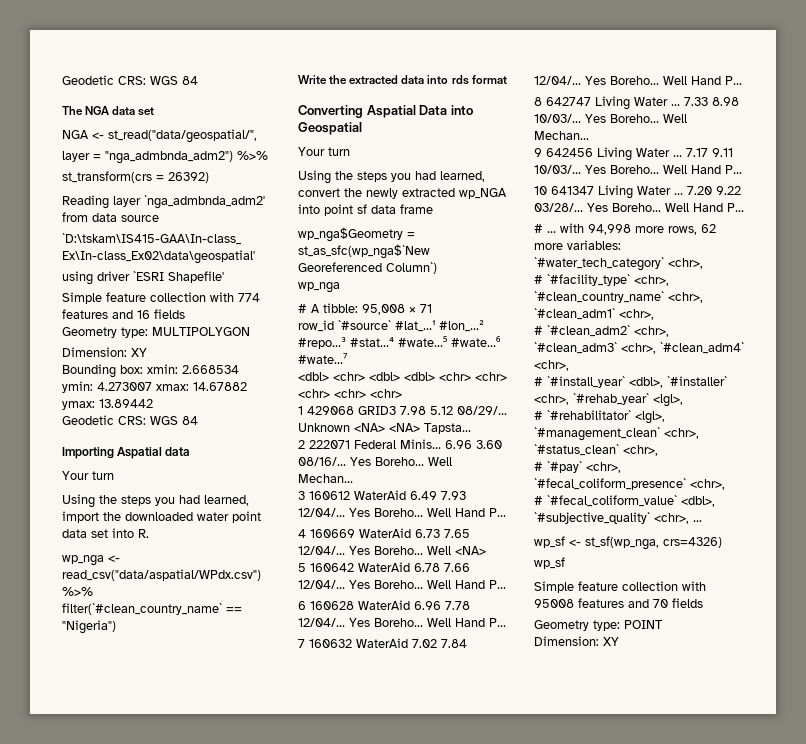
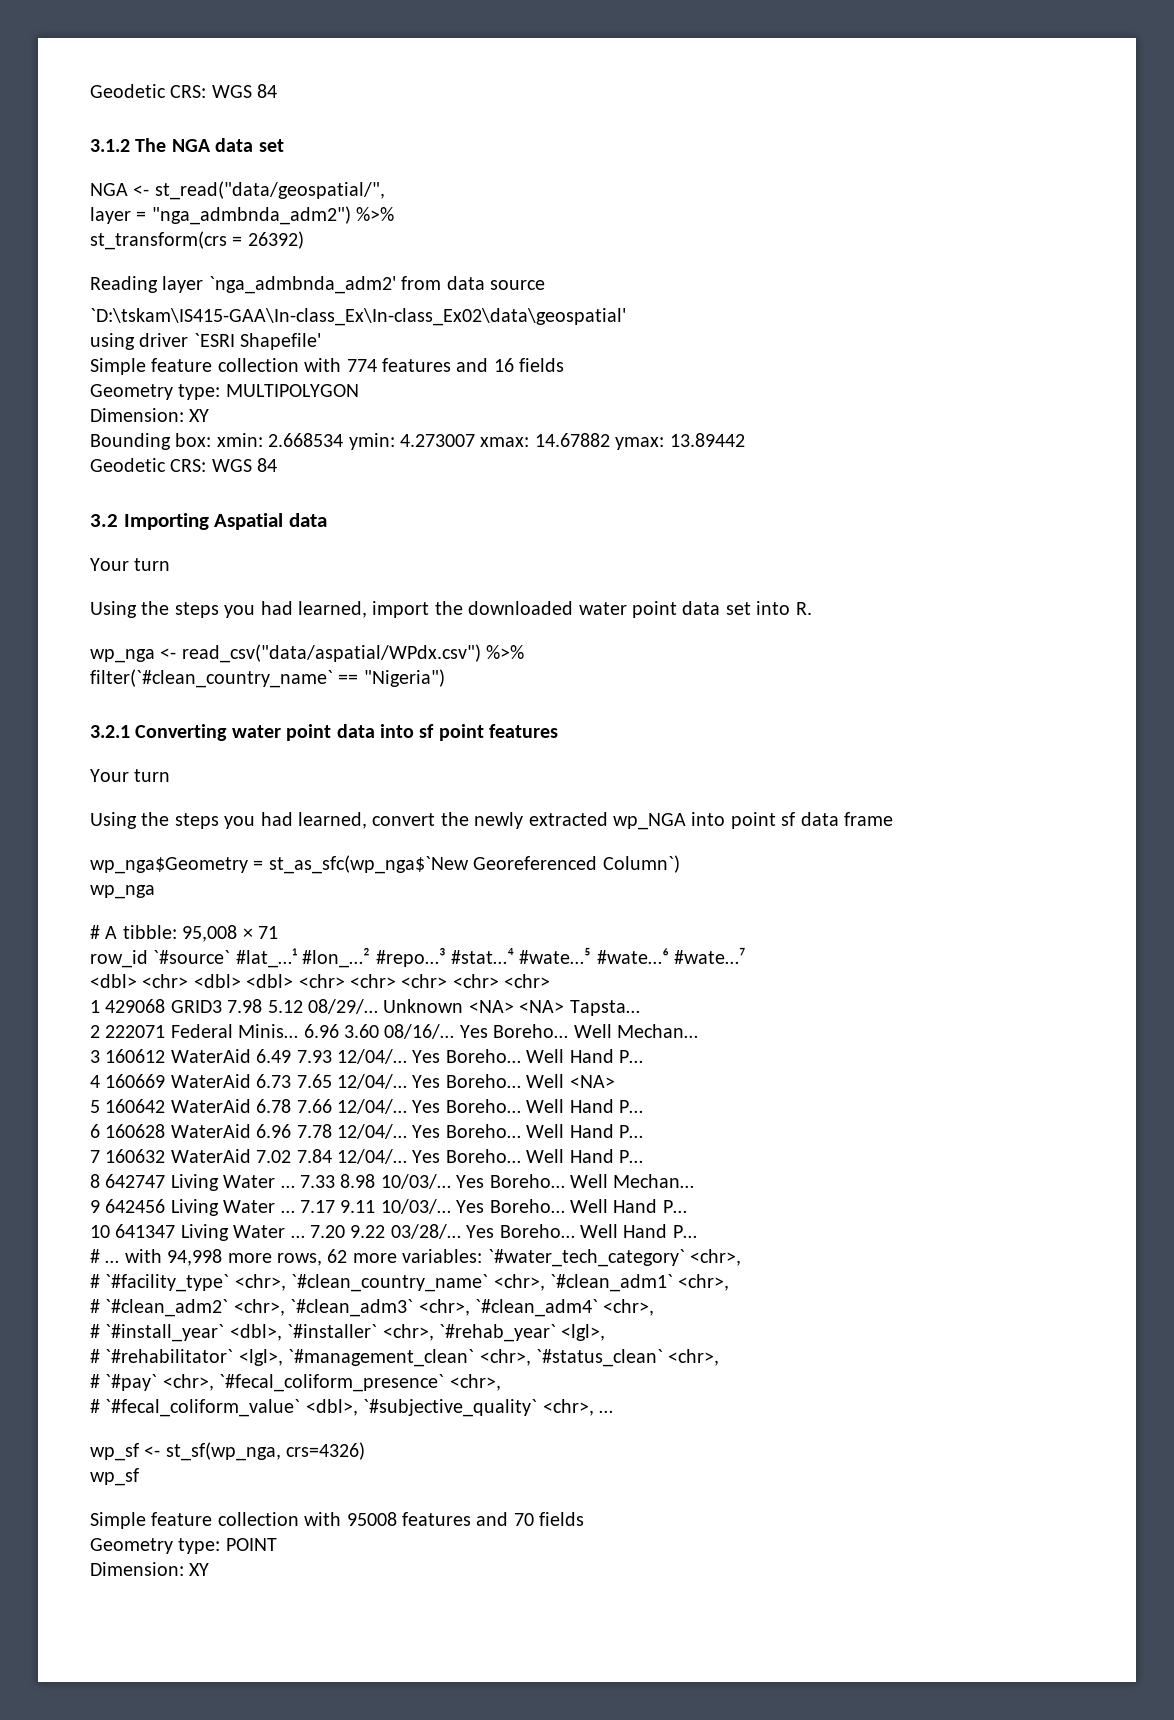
[62,75,198,85] Geodetic CRS: WGS 84 // -> [90,84,278,98] [90,139,130,152] Geodetic CRS: WGS 84 // 3.1.2
(198, 420) none -> [90,514,118,527] 3.2
[298,75,507,85] [298,105,473,118] [298,122,362,135] Write the extracted data into rds format // Converting Aspatial Data into Geospatial -> [90,724,559,741] 3.2.1 Converting water point data into sf point features

